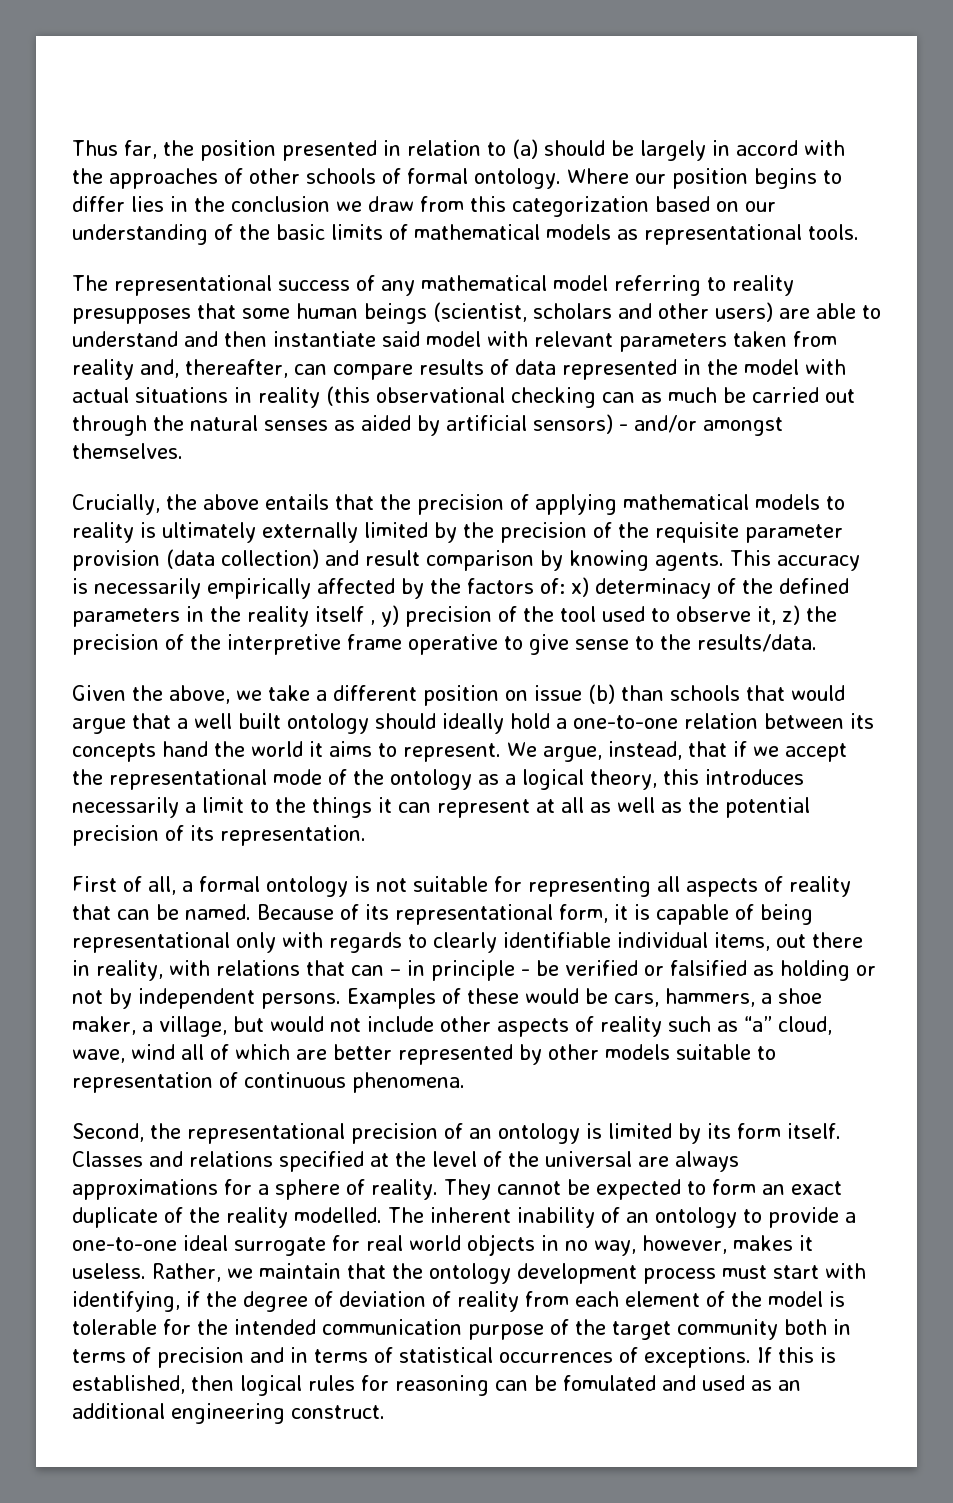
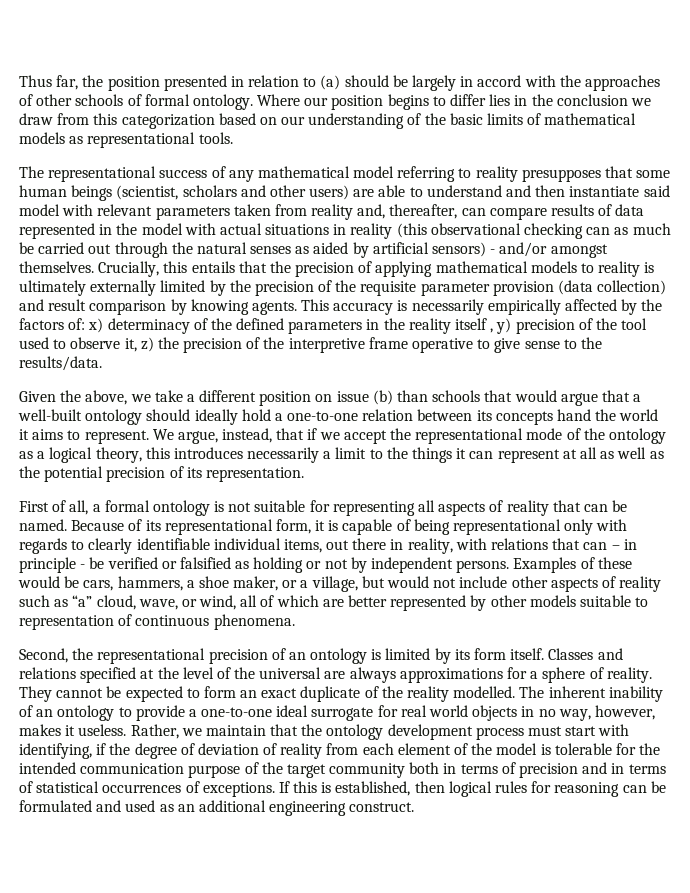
[72,494,259,515] // Crucially, the above -> [98,261,188,277] Crucially, this
[194,713,281,729] well built -> [18,409,82,421] well-built
(136, 1025) none -> [282,580,298,588] or
[131,1044,175,1060] wind -> [181,595,237,610] or wind,
[563,1375,656,1391] fomulated -> [19,800,92,812] formulated

